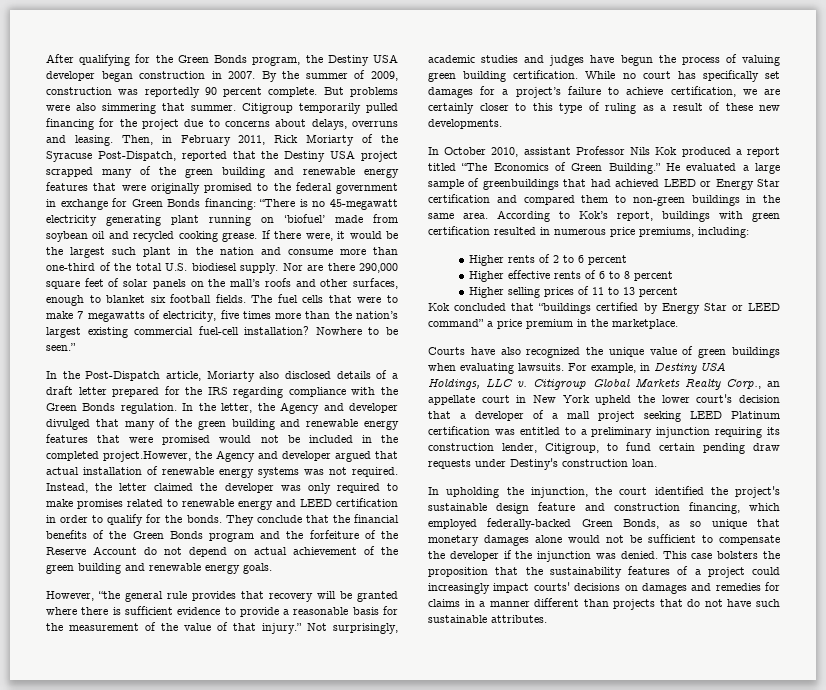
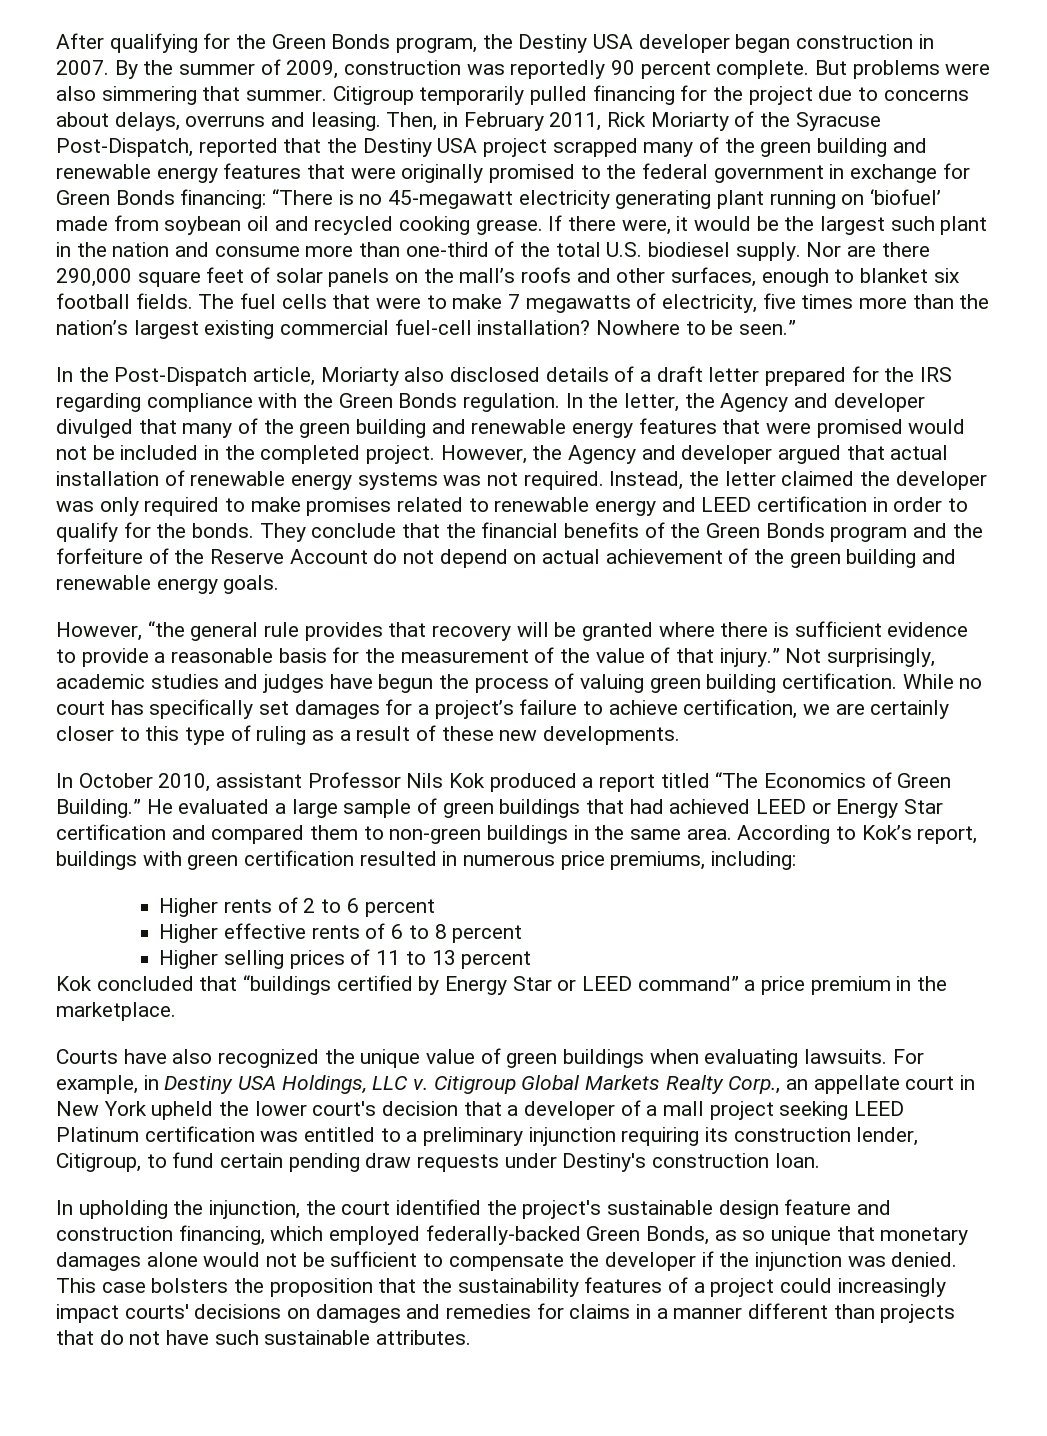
[103,451,191,462] project.However, -> [366,445,527,464] project. However,
[482,179,559,190] greenbuildings -> [442,799,581,818] green buildings

